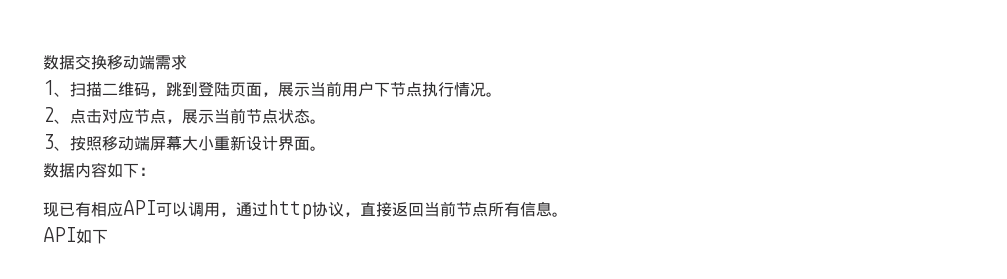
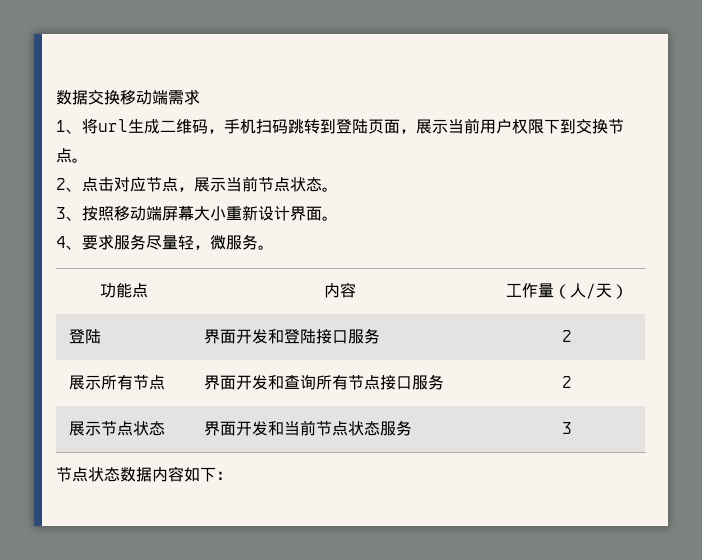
[70,82,182,97] 扫描二维码，跳 -> [82,118,320,134] 将url生成二维码，手机扫码跳转
[374,82,486,97] 下节点执行情况 -> [512,119,624,134] [56,148,72,163] 权限下到交换节点
[43,162,155,178] [43,200,568,219] [43,227,108,244] 数据内容如下： // 现已有相应API可以调用，通过http协议，直接返回当前节点所有信息。 // API如下 -> [56,234,274,250] [100,283,148,298] [323,282,356,298] [505,283,628,299] [68,329,101,344] [203,328,380,344] [561,330,572,342] [68,375,165,390] [203,374,444,390] [561,376,572,388] [68,421,165,436] [203,420,412,436] [561,422,572,434] [56,466,232,482] 4、要求服务尽量轻，微服务。 // 功能点 | 内容 | 工作量（人/天） // 登陆 | 界面开发和登陆接口服务 | 2 // 展示所有节点 | 界面开发和查询所有节点接口服务 | 2 // 展示节点状态 | 界面开发和当前节点状态服务 | 3 // 节点状态数据内容如下：

